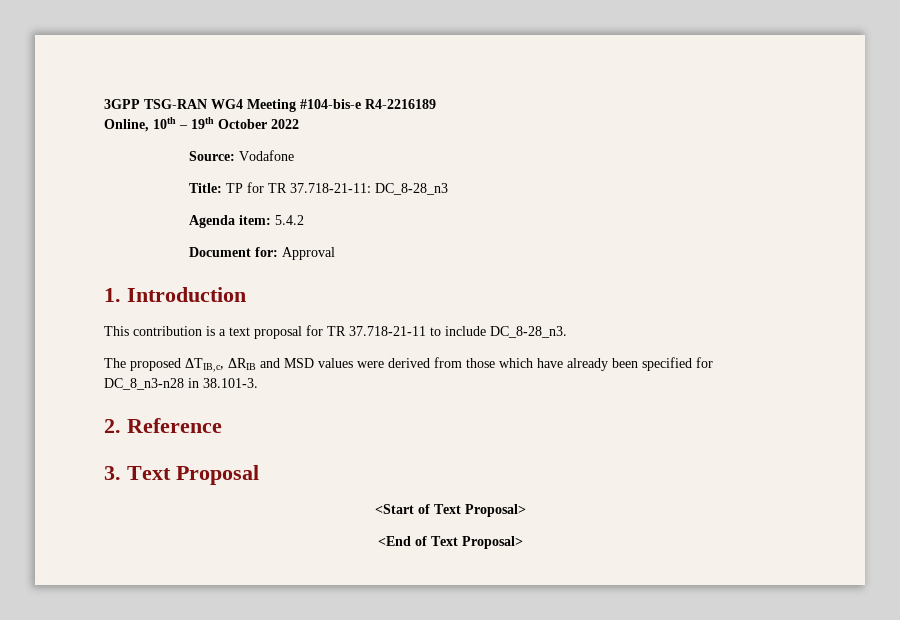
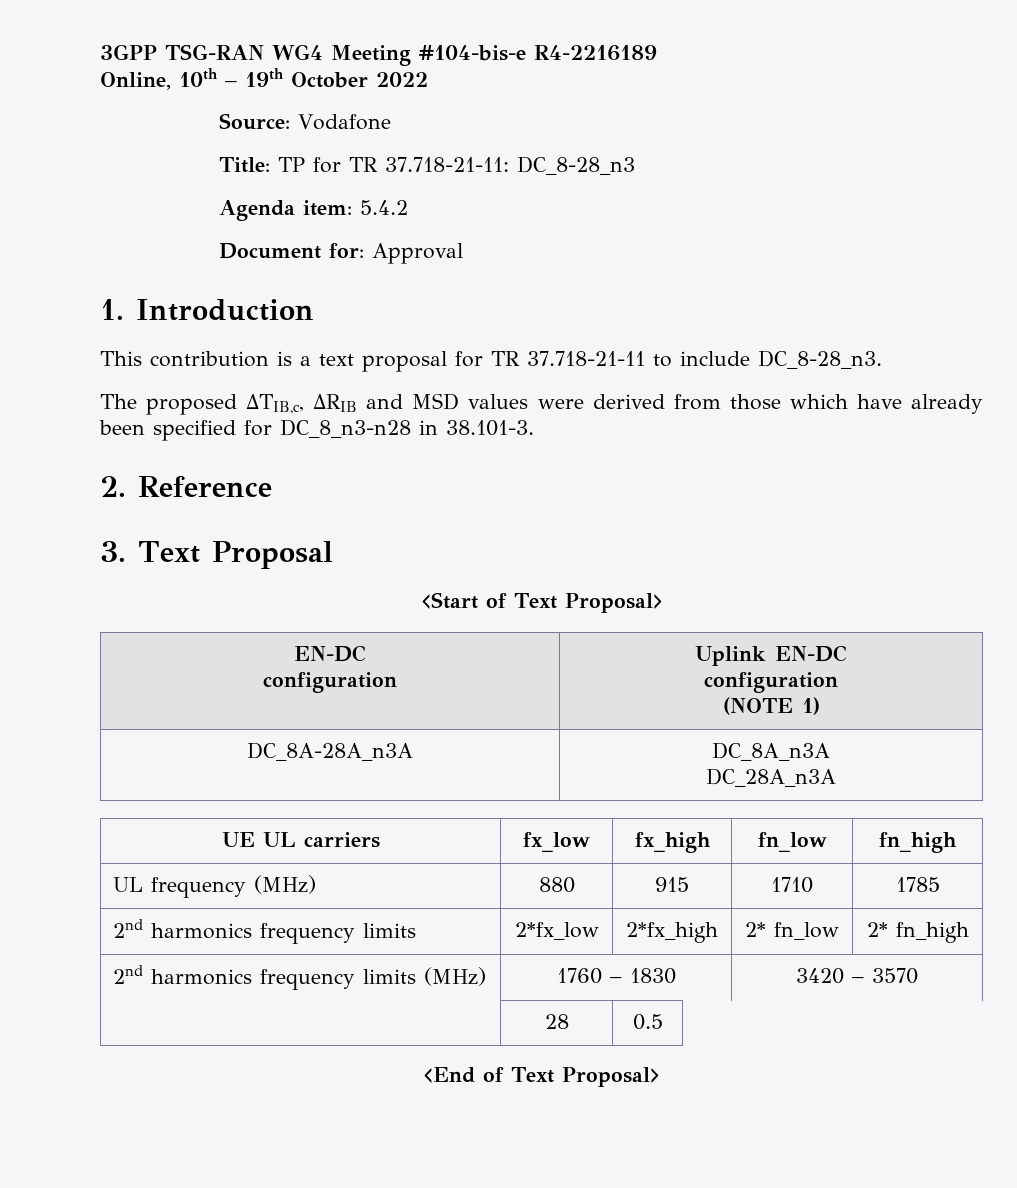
(526, 510) none -> [294,645,366,662] [263,672,397,693] [695,645,847,666] [704,672,838,693] [722,697,820,715] [247,742,413,761] [712,742,830,761] [706,768,836,787] [221,832,380,848] [523,832,590,852] [634,832,711,853] [757,832,827,852] [879,832,957,853] [112,875,316,898] [538,877,575,893] [655,877,689,892] [771,877,813,893] [895,877,940,892] [112,919,416,944] [514,922,599,940] [626,922,718,943] [745,922,839,940] [866,922,969,943] [112,965,486,990] [556,968,676,984] [796,968,918,984] [544,1014,569,1029] [632,1014,663,1030] // EN-DC // configuration | Uplink EN-DC // configuration // (NOTE 1) // DC_8A-28A_n3A | DC_8A_n3A // DC_28A_n3A // UE UL carriers | fx_low | fx_high | fn_low | fn_high // UL frequency (MHz) | 880 | 915 | 1710 | 1785 // 2nd harmonics frequency limits | 2*fx_low | 2*fx_high | 2* fn_low | 2* fn_high // 2nd harmonics frequency limits (MHz) | 1760 – 1830 | 3420 – 3570 // | 28 | 0.5

